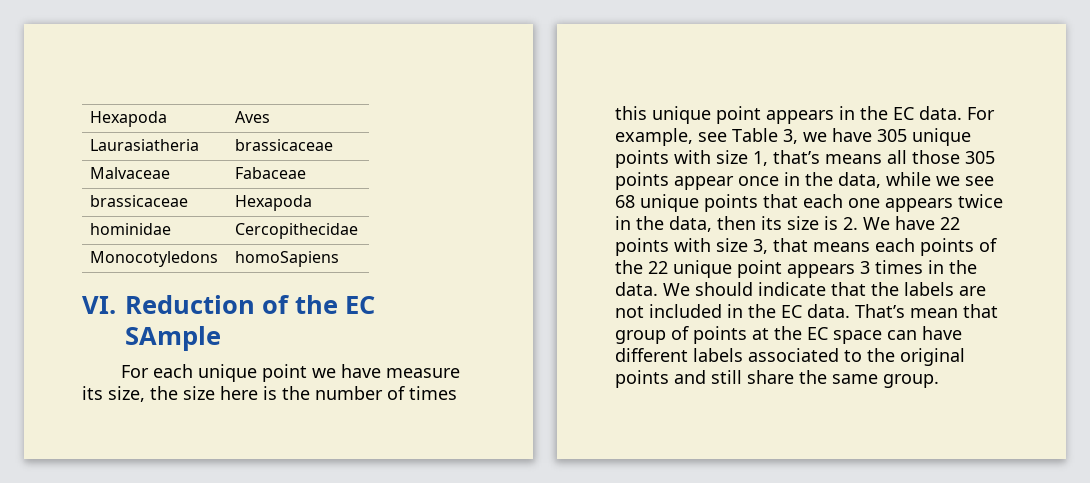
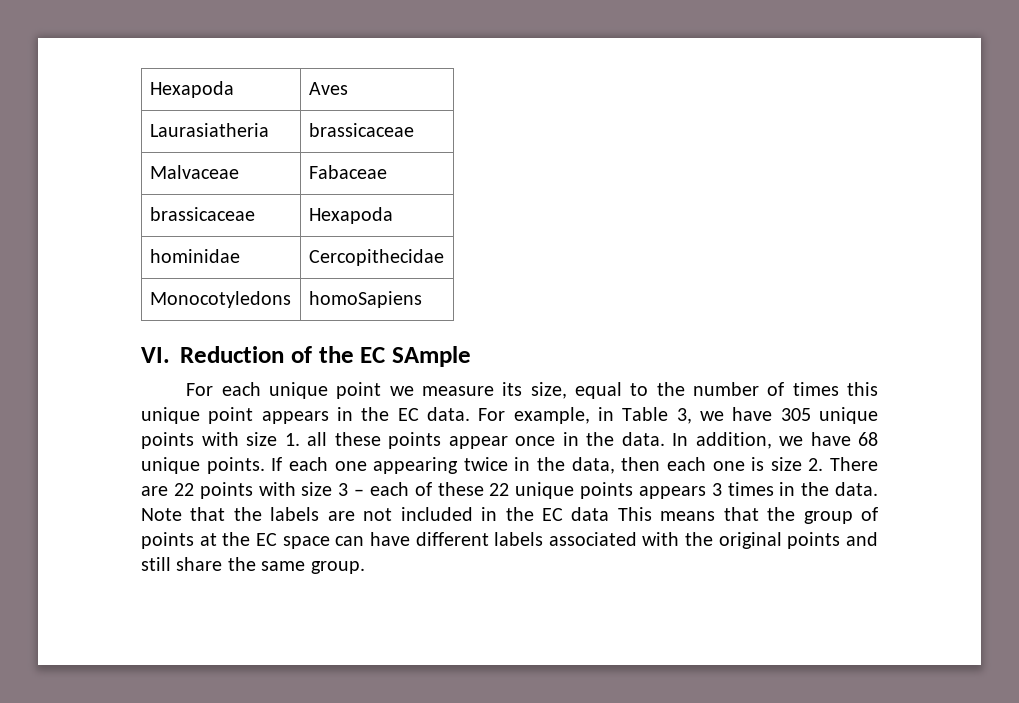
[340,364,381,378] have -> (414, 391) none
[150,386,277,400] the size here is -> [575,382,649,399] equal to
[698,132,727,142] see -> [598,407,614,421] in
[753,150,995,166] 1, that’s means all those 305 -> [284,432,381,446] 1. all these
[838,172,994,188] [615,194,953,212] data, while we see 68 unique points that each one appears -> [621,432,878,449] [141,457,459,474] data. In addition, we have 68 unique points. If each one appearing
[761,216,960,230] [615,238,997,256] [615,260,643,274] its size is 2. We have 22 points with size 3, that means each points of the -> [666,457,878,471] [141,482,484,499] each one is size 2. There are 22 points with size 3 – each of these
[737,260,782,278] point -> [580,482,633,499] points
[663,282,826,296] We should indicate -> [141,508,182,521] Note
[807,304,998,318] data. That’s mean that -> [571,507,796,521] data This means that the
[844,350,862,362] to -> [642,532,680,546] with

